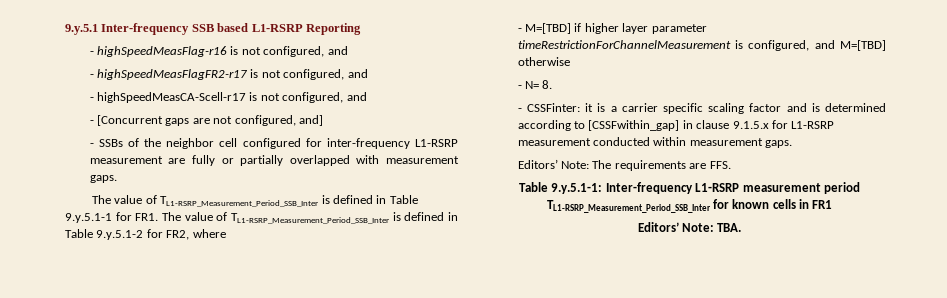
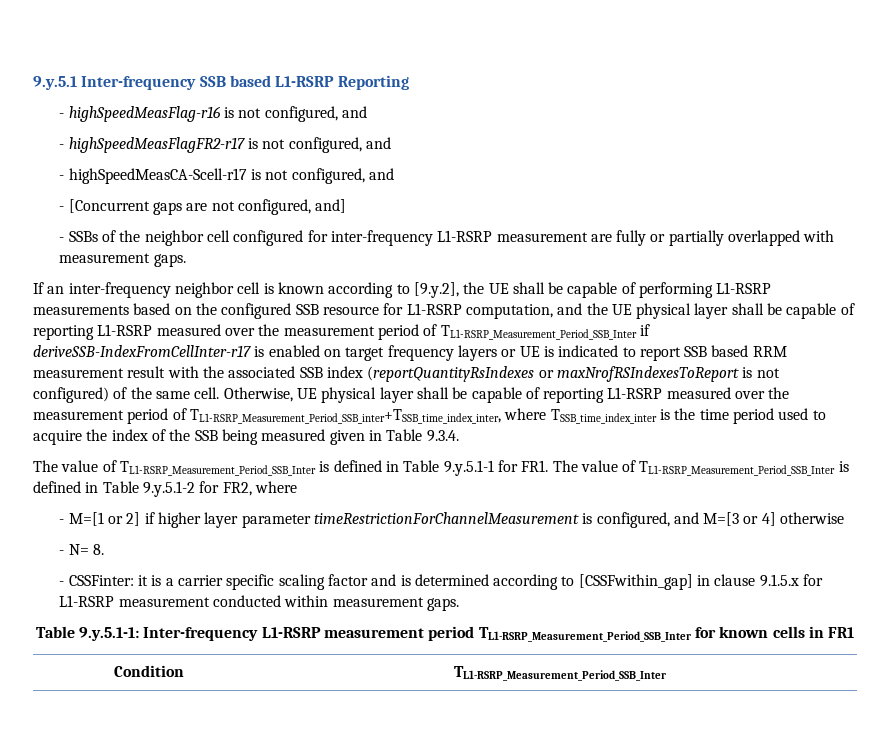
(117, 179) none -> [33,282,772,298] [33,303,855,319] [33,324,650,340] [33,345,787,361] [33,366,780,382] [33,387,790,403] [33,408,826,424] [33,429,459,445] // If an inter-frequency neighbor cell is known according to [9.y.2], the UE shall be capable of performing L1-RSRP measurements based on the configured SSB resource for L1-RSRP computation, and the UE physical layer shall be capable of reporting L1-RSRP measured over the measurement period of TL1-RSRP_Measurement_Period_SSB_Inter if deriveSSB-IndexFromCellInter-r17 is enabled on target frequency layers or UE is indicated to report SSB based RRM measurement result with the associated SSB index (reportQuantityRsIndexes or maxNrofRSIndexesToReport is not configured) of the same cell. Otherwise, UE physical layer shall be capable of reporting L1-RSRP measured over the measurement period of TL1-RSRP_Measurement_Period_SSB_inter+TSSB_time_index_inter, where TSSB_time_index_inter is the time period used to acquire the index of the SSB being measured given in Table 9.3.4.
[525,23,572,34] M=[TBD] -> [68,512,141,526] M=[1 or 2]
[840,40,886,51] M=[TBD] -> [703,512,776,526] M=[3 or 4]
[517,159,731,171] // Editors’ Note: The requirements are FFS. -> (459, 604) none
[637,222,742,232] // Editors’ Note: TBA. -> [113,665,184,677] [454,666,666,681] // Condition | TL1-RSRP_Measurement_Period_SSB_Inter

